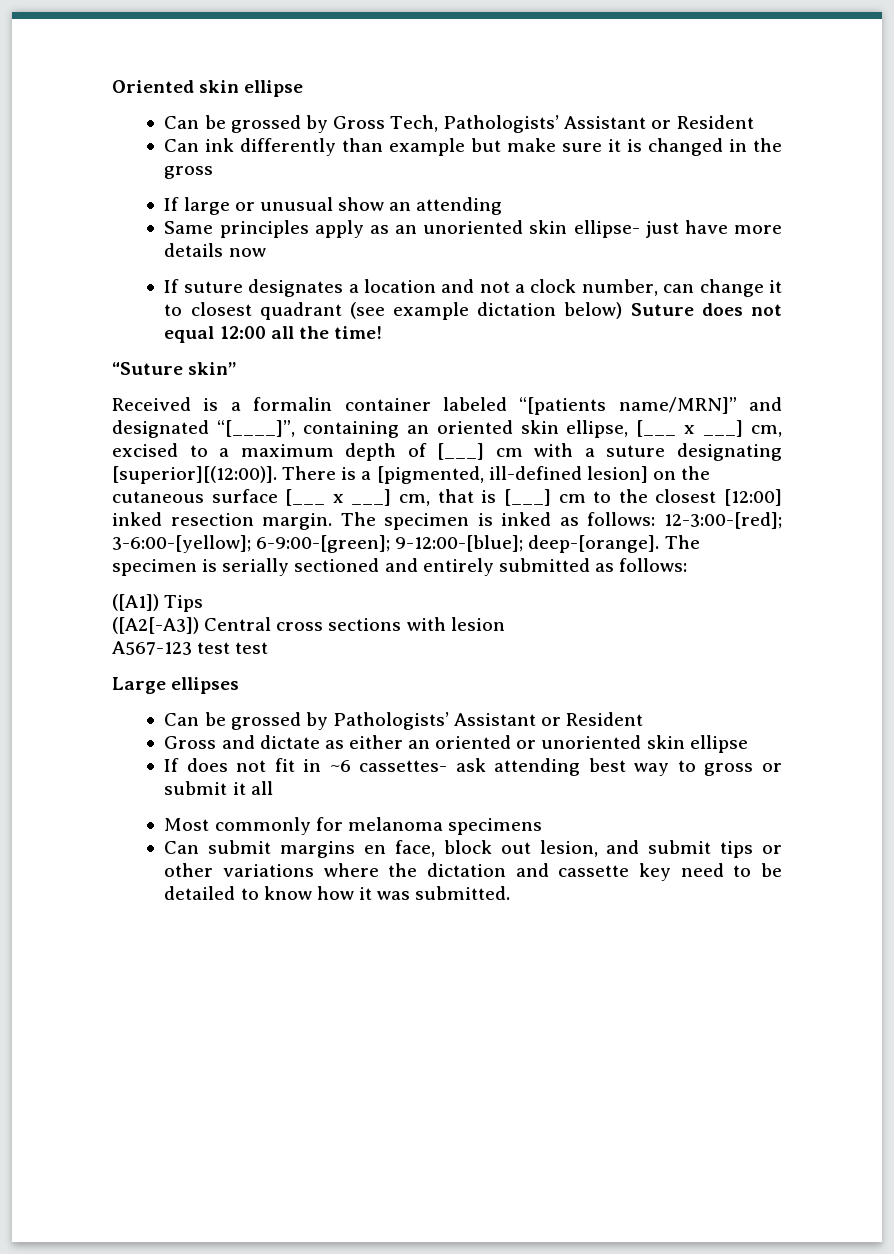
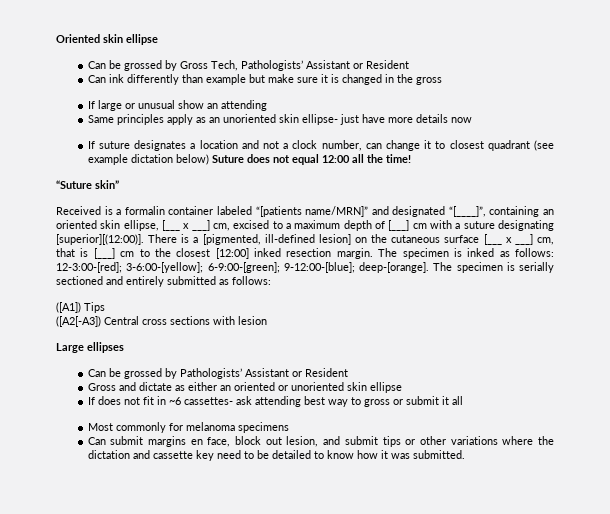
[112,641,269,655] // A567-123 test test -> (267, 320) none

